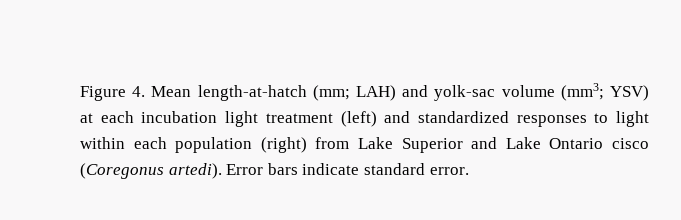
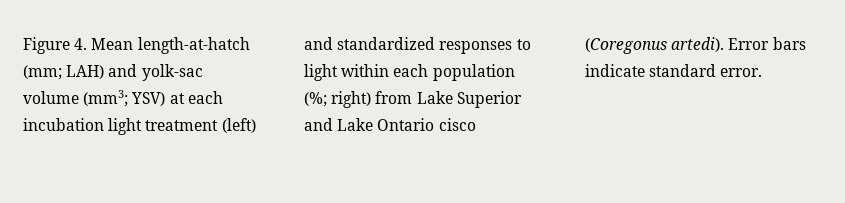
[260,137,307,153] (right) -> [304,91,372,108] (%; right)

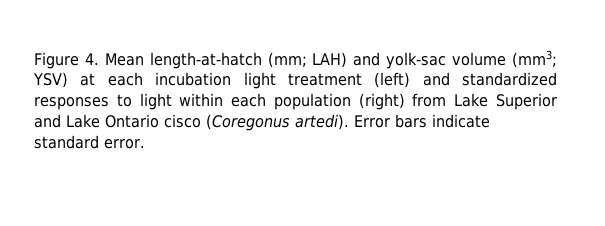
[304,91,372,108] (%; right) -> [358,93,405,110] (right)

